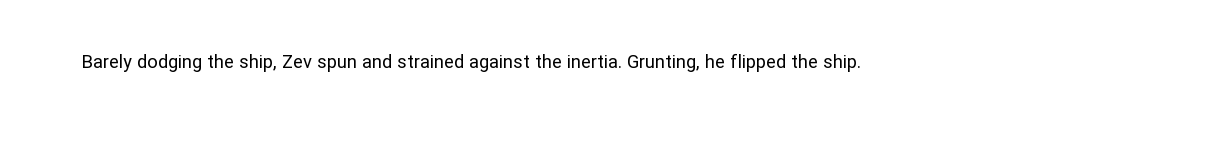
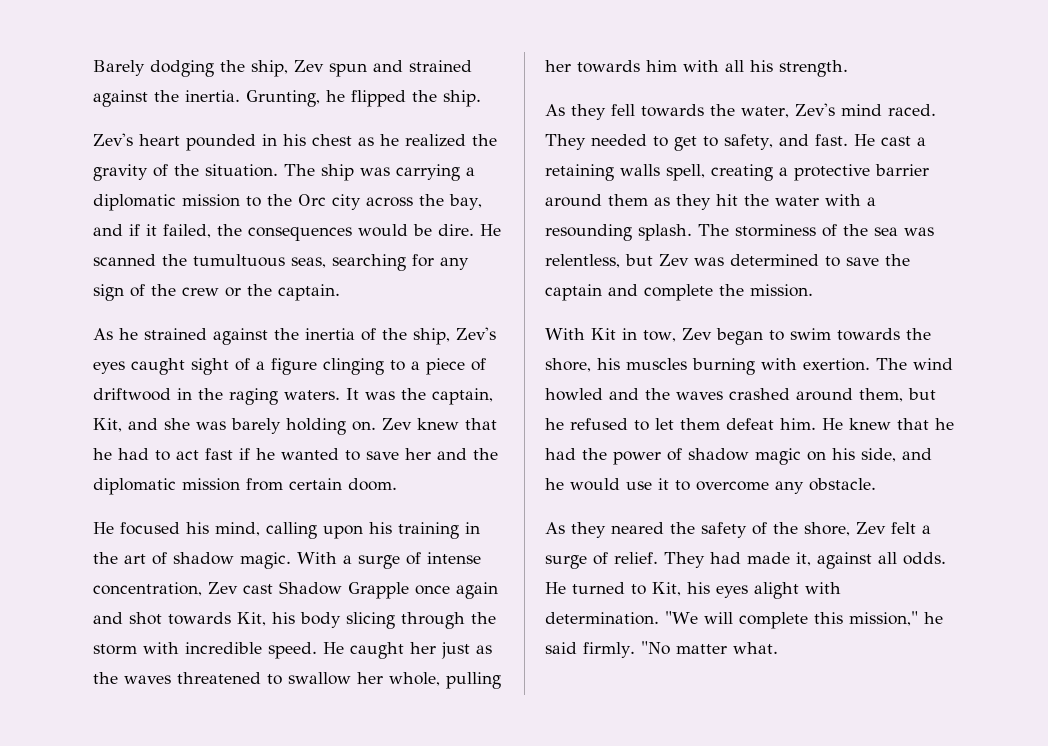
(861, 63) none -> [93,133,497,151] [93,164,475,181] [93,194,482,211] [93,224,501,241] [93,254,469,271] [93,284,340,301] [93,327,496,345] [93,358,486,375] [93,388,493,405] [93,418,497,435] [93,448,498,461] [93,478,397,495] [93,522,480,539] [93,552,481,569] [93,581,498,599] [93,612,496,629] [93,642,492,659] [93,672,501,689] [545,60,848,77] [545,103,936,120] [545,134,926,151] [545,164,929,181] [545,194,876,210] [545,224,934,241] [545,254,910,268] [545,284,813,301] [545,328,931,345] [545,358,953,375] [545,388,936,402] [545,418,954,431] [545,448,932,465] [545,478,876,494] [545,522,931,538] [545,552,946,569] [545,582,841,599] [545,611,943,629] [545,641,778,658] // Zev's heart pounded in his chest as he realized the gravity of the situation. The ship was carrying a diplomatic mission to the Orc city across the bay, and if it failed, the consequences would be dire. He scanned the tumultuous seas, searching for any sign of the crew or the captain. // As he strained against the inertia of the ship, Zev's eyes caught sight of a figure clinging to a piece of driftwood in the raging waters. It was the captain, Kit, and she was barely holding on. Zev knew that he had to act fast if he wanted to save her and the diplomatic mission from certain doom. // He focused his mind, calling upon his training in the art of shadow magic. With a surge of intense concentration, Zev cast Shadow Grapple once again and shot towards Kit, his body slicing through the storm with incredible speed. He caught her just as the waves threatened to swallow her whole, pulling her towards him with all his strength. // As they fell towards the water, Zev's mind raced. They needed to get to safety, and fast. He cast a retaining walls spell, creating a protective barrier around them as they hit the water with a resounding splash. The storminess of the sea was relentless, but Zev was determined to save the captain and complete the mission. // With Kit in tow, Zev began to swim towards the shore, his muscles burning with exertion. The wind howled and the waves crashed around them, but he refused to let them defeat him. He knew that he had the power of shadow magic on his side, and he would use it to overcome any obstacle. // As they neared the safety of the shore, Zev felt a surge of relief. They had made it, against all odds. He turned to Kit, his eyes alight with determination. "We will complete this mission," he said firmly. "No matter what.

